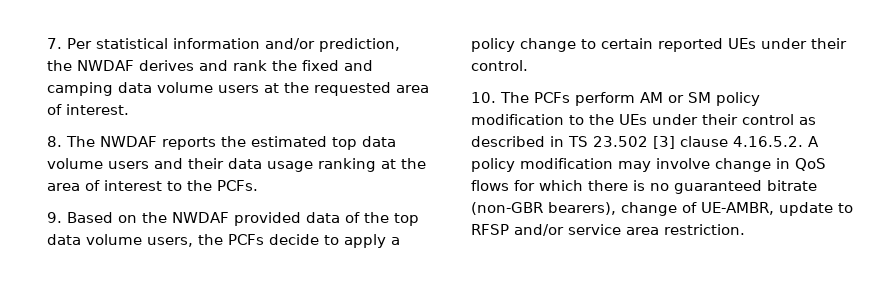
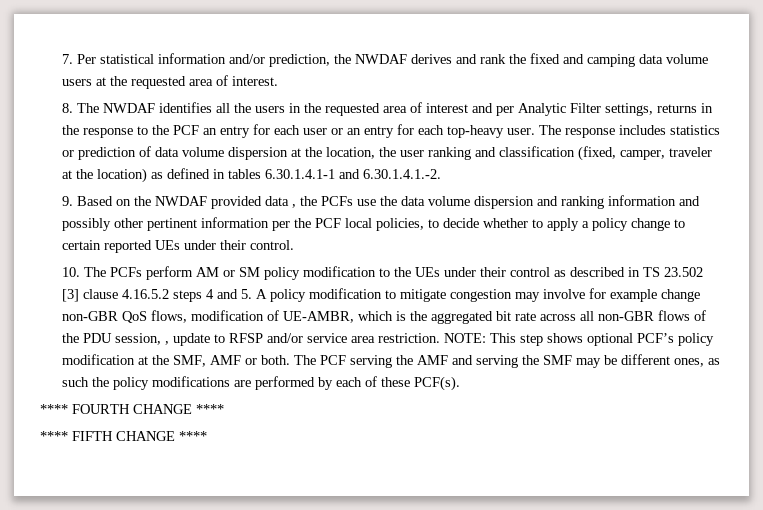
[161,136,396,150] [46,158,426,172] [46,180,258,191] reports the estimated top data volume users and their data usage ranking at the area of interest to the PCFs. -> [158,102,713,116] [61,124,720,138] [61,146,712,161] [61,168,441,183] identifies all the users in the requested area of interest and per Analytic Filter settings, returns in the response to the PCF an entry for each user or an entry for each top-heavy user. The response includes statistics or prediction of data volume dispersion at the location, the user ranking and classification (fixed, camper, traveler at the location) as defined in tables 6.30.1.4.1-1 and 6.30.1.4.1.-2.
[344,212,419,226] [46,234,319,247] of the top data volume users, the PCFs decide -> [291,195,700,209] [61,217,528,231] , the PCFs use the data volume dispersion and ranking information and possibly other pertinent information per the PCF local policies, to decide whether
[732,136,819,147] [470,158,826,172] [470,180,817,194] [470,202,774,216] 4.16.5.2. A policy modification may involve change in QoS flows for which there is no guaranteed bitrate (non-GBR bearers), change of UE-AMBR, -> [121,288,700,302] [61,310,706,324] [61,333,169,345] 4.16.5.2 steps 4 and 5. A policy modification to mitigate congestion may involve for example change non-GBR QoS flows, modification of UE-AMBR, which is the aggregated bit rate across all non-GBR flows of the PDU session, ,
(745, 229) none -> [443,333,714,346] [61,354,720,368] [61,376,460,391] [40,404,224,414] [40,431,207,441] NOTE: This step shows optional PCF’s policy modification at the SMF, AMF or both. The PCF serving the AMF and serving the SMF may be different ones, as such the policy modifications are performed by each of these PCF(s). // **** FOURTH CHANGE **** // **** FIFTH CHANGE ****

